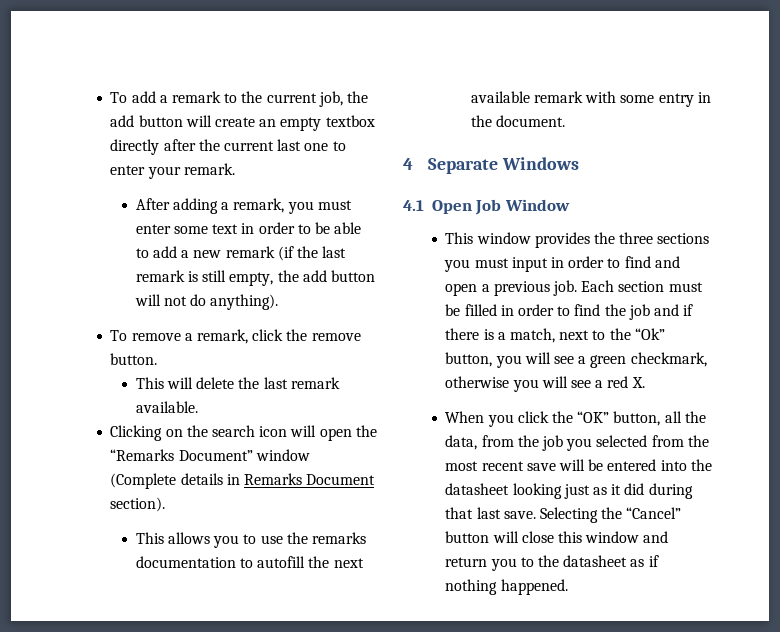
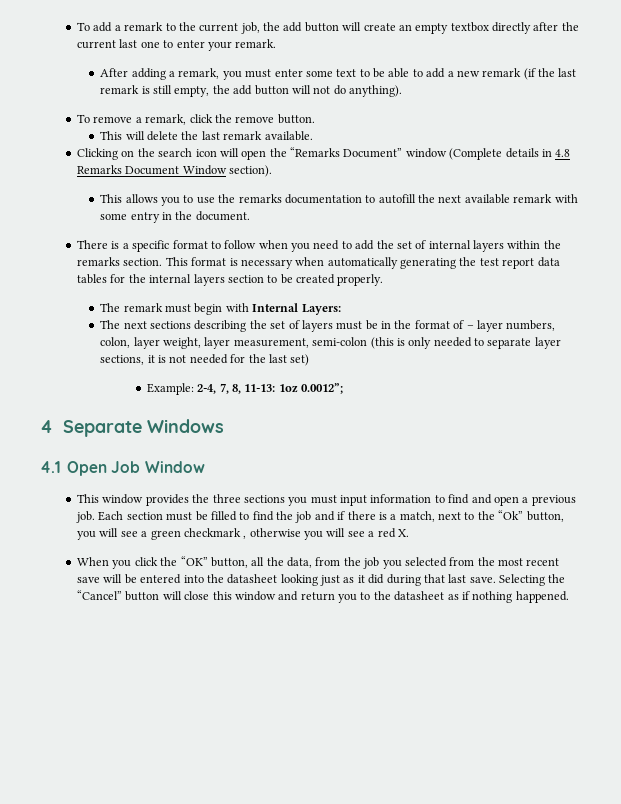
[241,222,295,234] in order -> (357, 73) none
(240, 479) none -> [555,149,571,157] 4.8
(376, 479) none -> [182,165,227,175] Window
(566, 121) none -> [77,240,561,252] [77,257,560,269] [77,274,384,286] [100,303,341,315] [100,320,556,332] [100,337,561,349] [100,354,310,366] [146,383,344,395] // There is a specific format to follow when you need to add the set of internal layers within the remarks section. This format is necessary when automatically generating the test report data tables for the internal layers section to be created properly. // The remark must begin with Internal Layers: // The next sections describing the set of layers must be in the format of – layer numbers, colon, layer weight, layer measurement, semi-colon (this is only needed to separate layer sections, it is not needed for the last set) // Example: 2-4, 7, 8, 11-13: 1oz 0.0012”;
[551,256,605,268] in order -> [370,494,432,503] information
[500,304,555,316] in order -> (237, 516) none
[630,352,707,367] checkmark, -> [183,528,247,539] checkmark ,

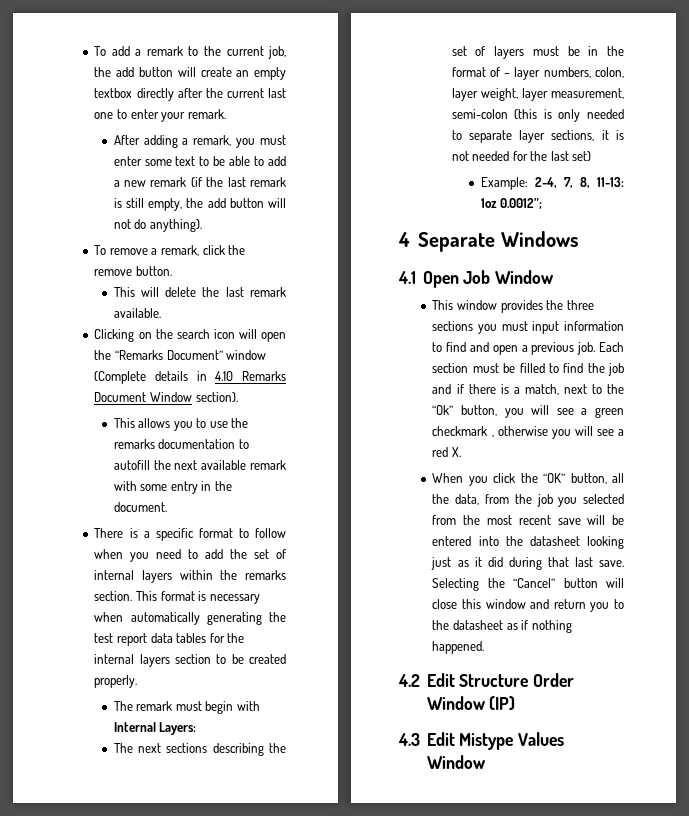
[555,149,571,157] 4.8 -> [215,371,234,381] 4.10
(569, 597) none -> [398,673,574,687] [426,696,516,710] [398,732,564,750] [426,755,485,769] // 4.2 Edit Structure Order Window (IP) // 4.3 Edit Mistype Values Window

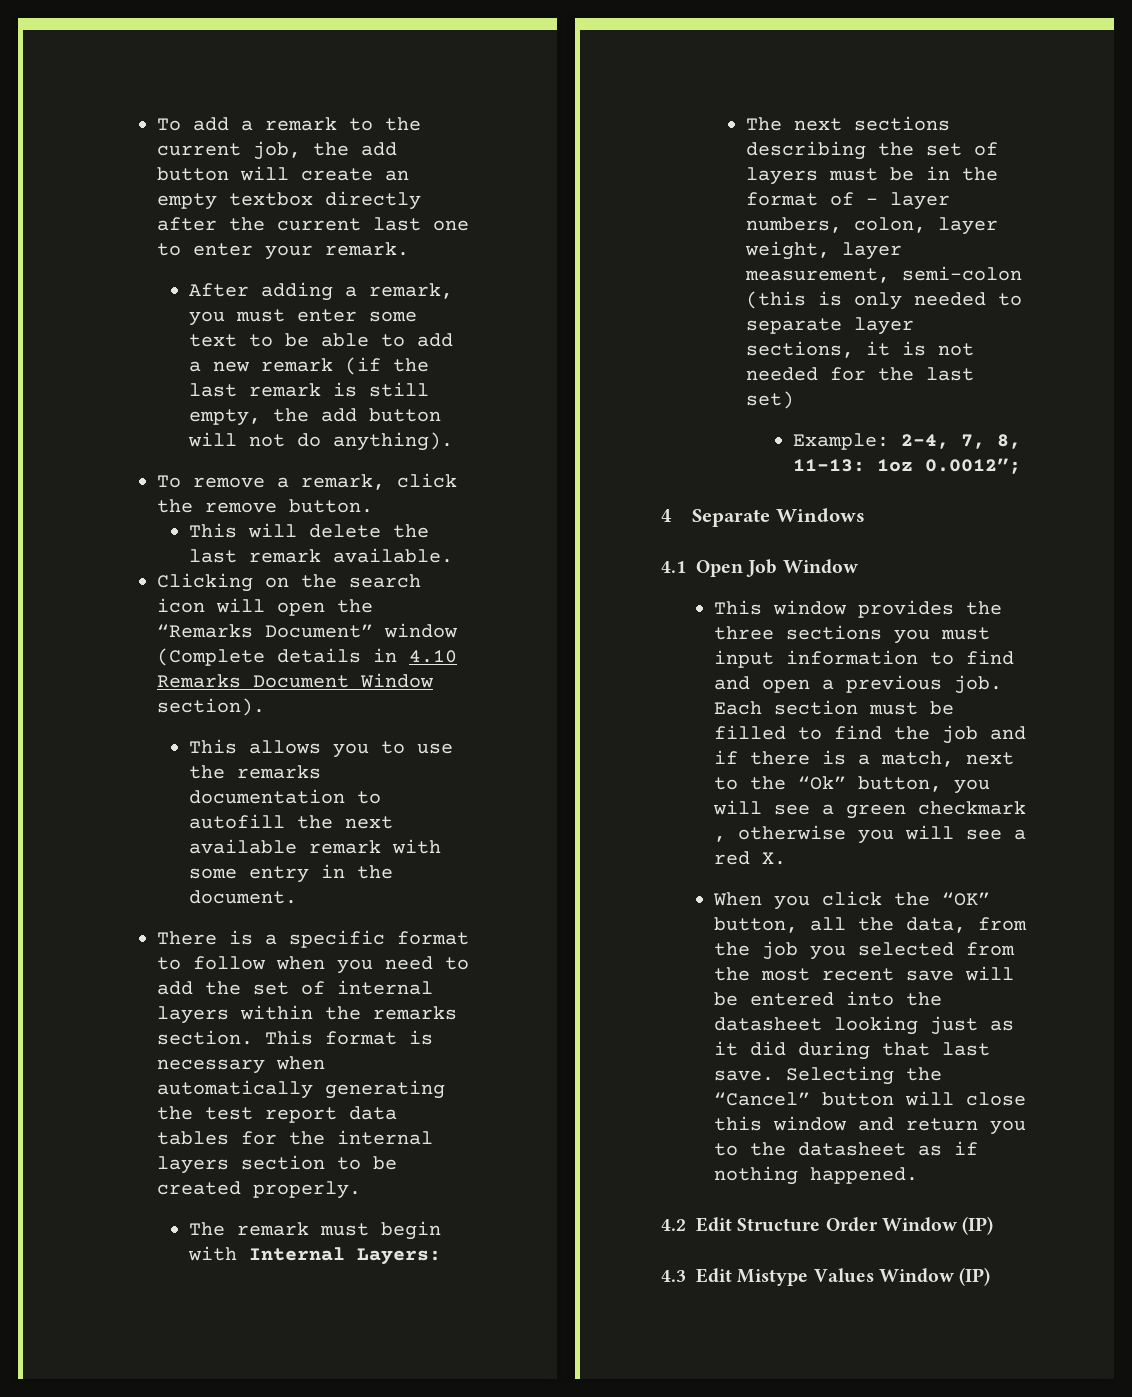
(485, 762) none -> [959,1267,991,1286] (IP)

